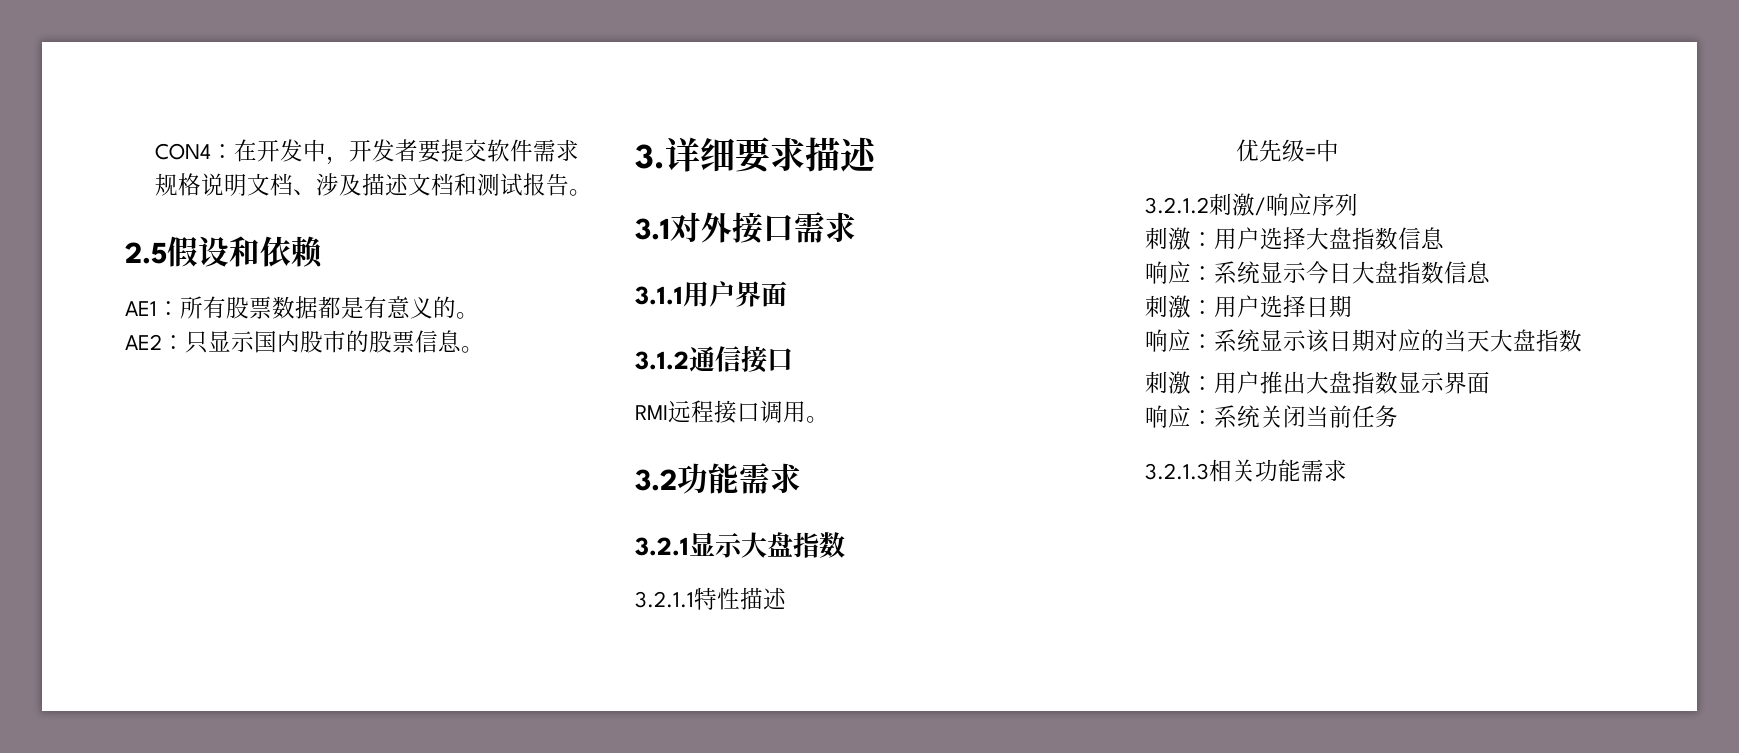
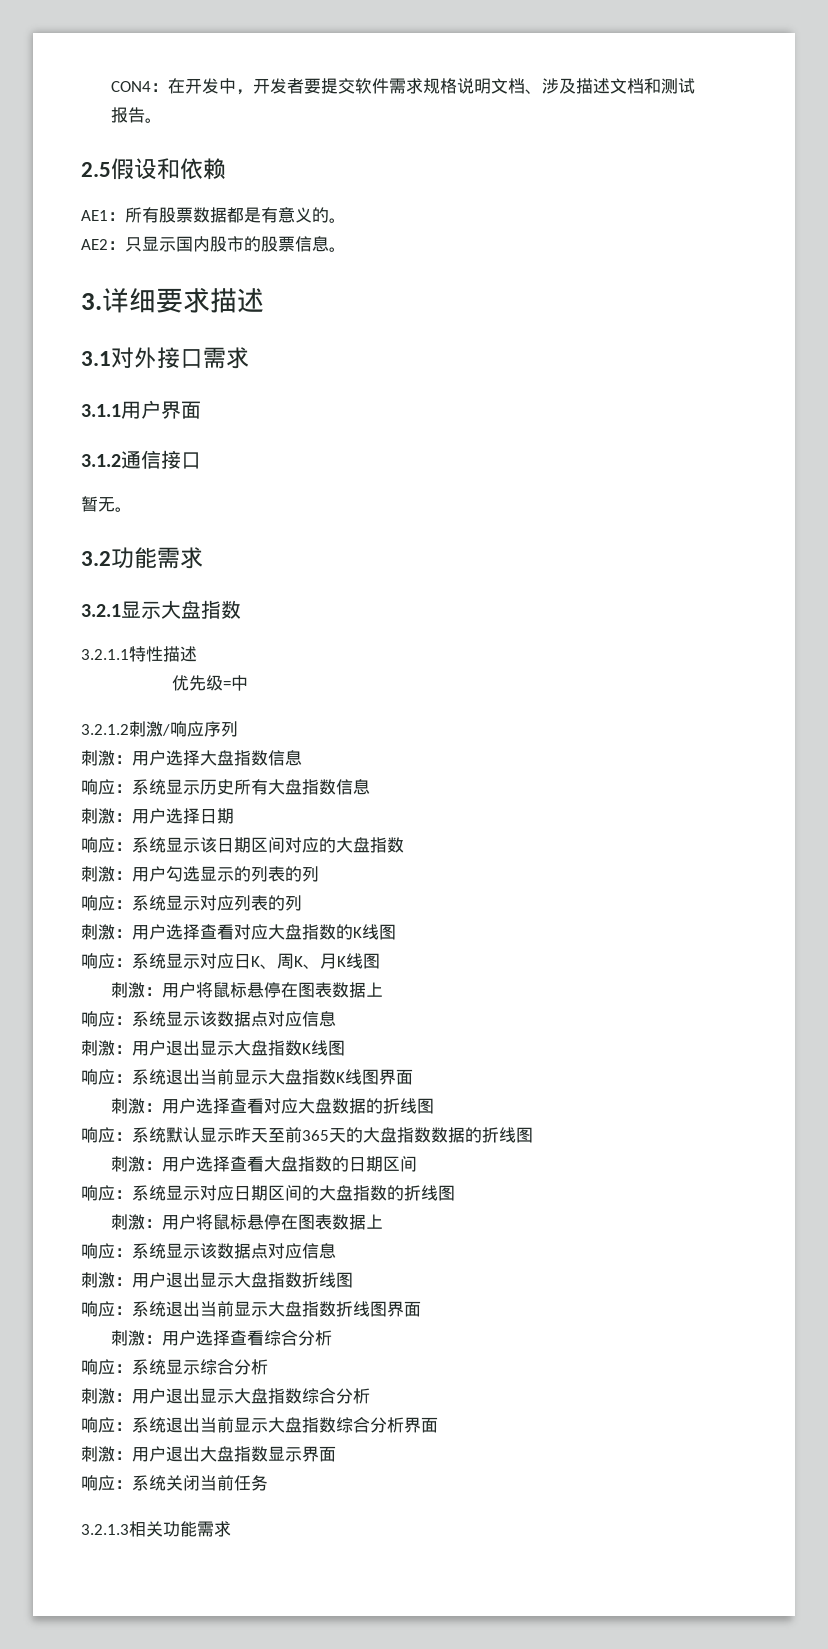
[635,400,806,423] RMI远程接口调用 -> [81,496,115,512] 暂无
[1306,261,1352,284] 今日 -> [200,779,268,795] 历史所有
[1375,329,1490,352] 对应的当天 -> [251,837,336,853] 区间对应的
[1260,371,1283,394] 推 -> [166,866,319,882] [81,895,302,911] [81,924,396,940] [81,953,380,969] [111,982,384,998] [81,1011,336,1027] [81,1040,345,1056] [81,1069,413,1085] [111,1098,435,1114] [81,1127,533,1143] [111,1156,418,1172] [81,1185,455,1201] [111,1214,384,1230] [81,1243,336,1259] [81,1272,353,1288] [81,1301,421,1317] [111,1330,333,1346] [81,1359,268,1375] [81,1388,370,1404] [81,1417,438,1433] [81,1446,183,1462] 勾选显示的列表的列 // 响应：系统显示对应列表的列 // 刺激：用户选择查看对应大盘指数的K线图 // 响应：系统显示对应日K、周K、月K线图 // 刺激：用户将鼠标悬停在图表数据上 // 响应：系统显示该数据点对应信息 // 刺激：用户退出显示大盘指数K线图 // 响应：系统退出当前显示大盘指数K线图界面 // 刺激：用户选择查看对应大盘数据的折线图 // 响应：系统默认显示昨天至前365天的大盘指数数据的折线图 // 刺激：用户选择查看大盘指数的日期区间 // 响应：系统显示对应日期区间的大盘指数的折线图 // 刺激：用户将鼠标悬停在图表数据上 // 响应：系统显示该数据点对应信息 // 刺激：用户退出显示大盘指数折线图 // 响应：系统退出当前显示大盘指数折线图界面 // 刺激：用户选择查看综合分析 // 响应：系统显示综合分析 // 刺激：用户退出显示大盘指数综合分析 // 响应：系统退出当前显示大盘指数综合分析界面 // 刺激：用户退

